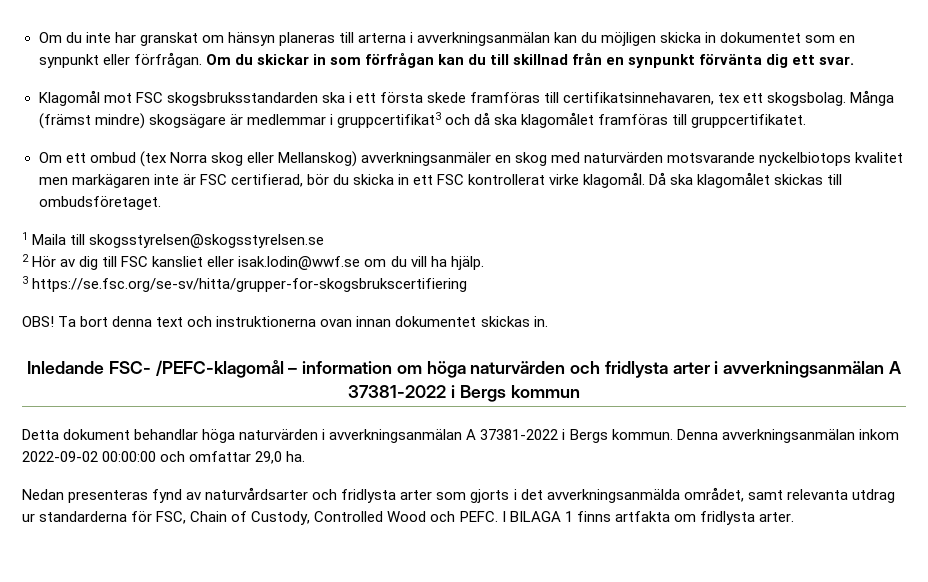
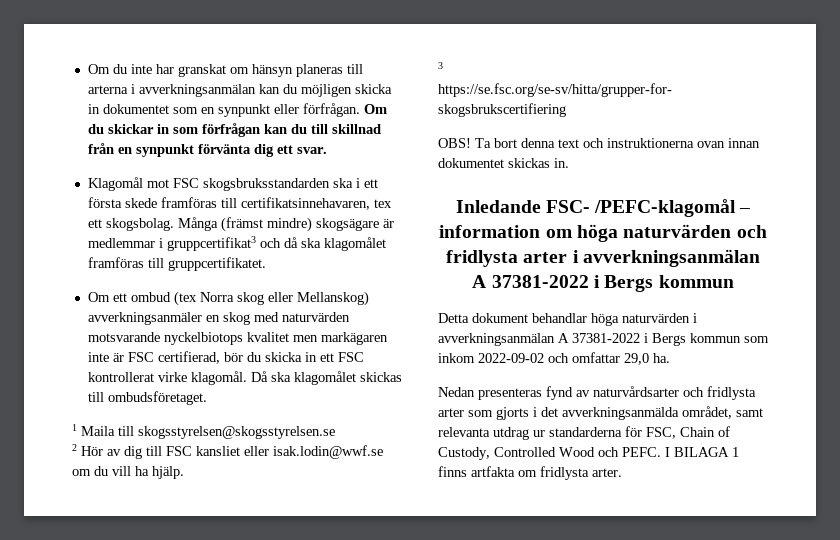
[611,429,855,443] kommun. Denna avverkningsanmälan -> [690,333,769,343] kommun som
[102,451,157,462] 00:00:00 -> (544, 358) none

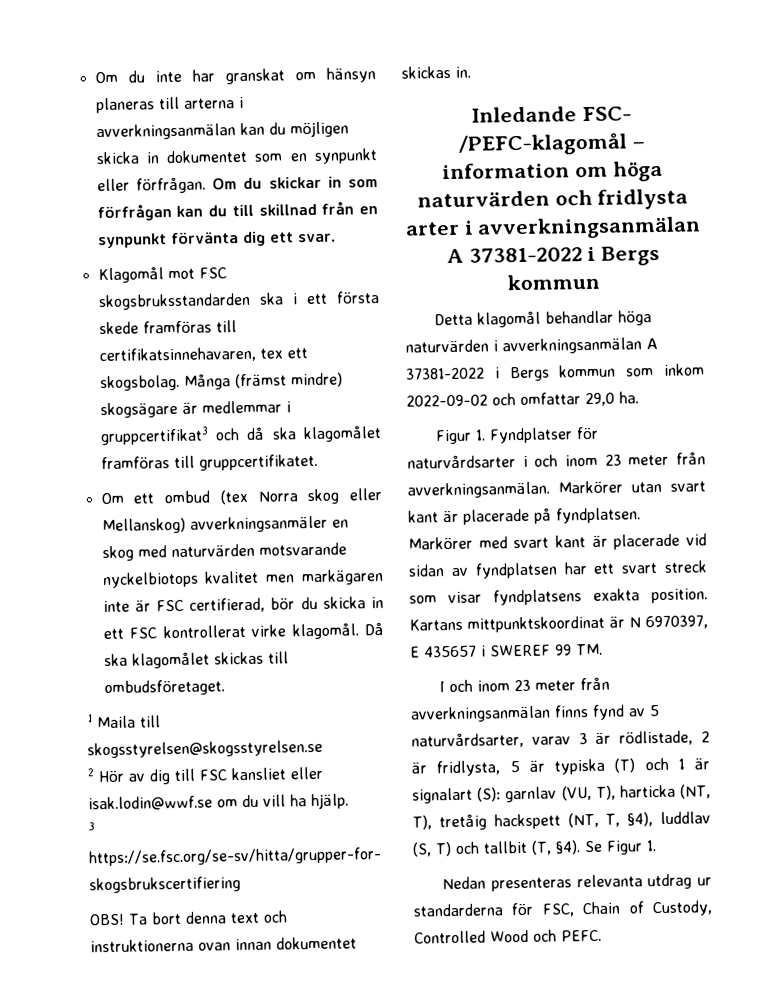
[472,313,528,323] dokument -> [477,310,542,328] klagomål
[438,386,756,400] [438,406,763,420] Nedan presenteras fynd av naturvårdsarter och fridlysta arter som gjorts i det avverkningsanmälda området, samt -> [435,426,600,445] [407,451,706,469] [407,480,706,499] [408,507,641,525] [408,533,707,550] [408,560,708,579] [409,588,708,606] [409,615,708,633] [410,643,603,658] [439,676,611,693] [410,704,660,723] [411,730,710,749] [411,757,710,777] [412,784,711,804] [412,811,711,831] [412,840,657,857] [442,876,573,892] Figur 1. Fyndplatser för naturvårdsarter i och inom 23 meter från avverkningsanmälan. Markörer utan svart kant är placerade på fyndplatsen. Markörer med svart kant är placerade vid sidan av fyndplatsen har ett svart streck som visar fyndplatsens exakta position. Kartans mittpunktskoordinat är N 6970397, E 435657 i SWEREF 99 TM. // I och inom 23 meter från avverkningsanmälan finns fynd av 5 naturvårdsarter, varav 3 är rödlistade, 2 är fridlysta, 5 är typiska (T) och 1 är signalart (S): garnlav (VU, T), harticka (NT, T), tretåig hackspett (NT, T, §4), luddlav (S, T) och tallbit (T, §4). Se Figur 1. // Nedan presenteras
[665,447,739,457] [438,466,622,480] I BILAGA 1 finns artfakta om fridlysta arter. -> (602, 935) none

